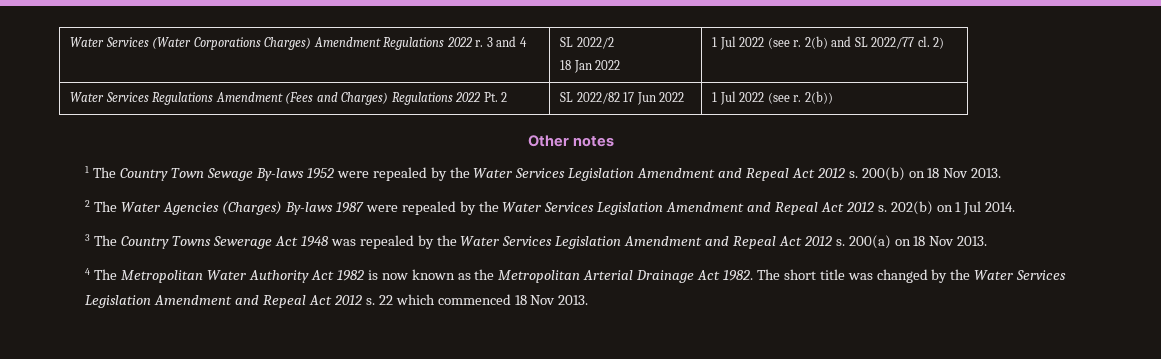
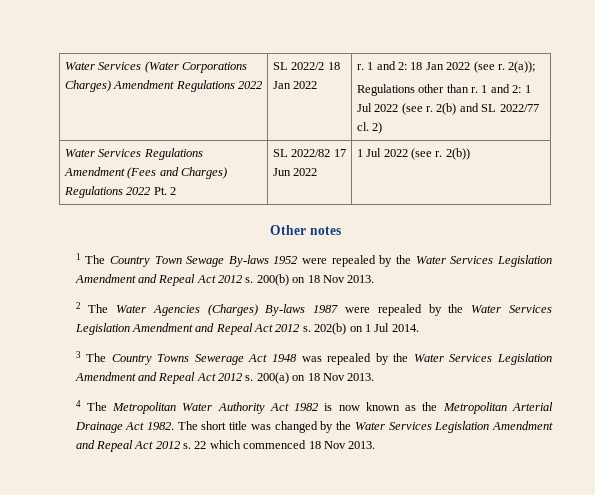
[475,36,527,47] r. 3 and 4 -> (263, 85) none
(614, 43) // -> (325, 66) none
(621, 65) none -> [356,61,536,73] [356,84,522,96] r. 1 and 2: 18 Jan 2022 (see r. 2(a)); // Regulations other than r. 1 and 2:

